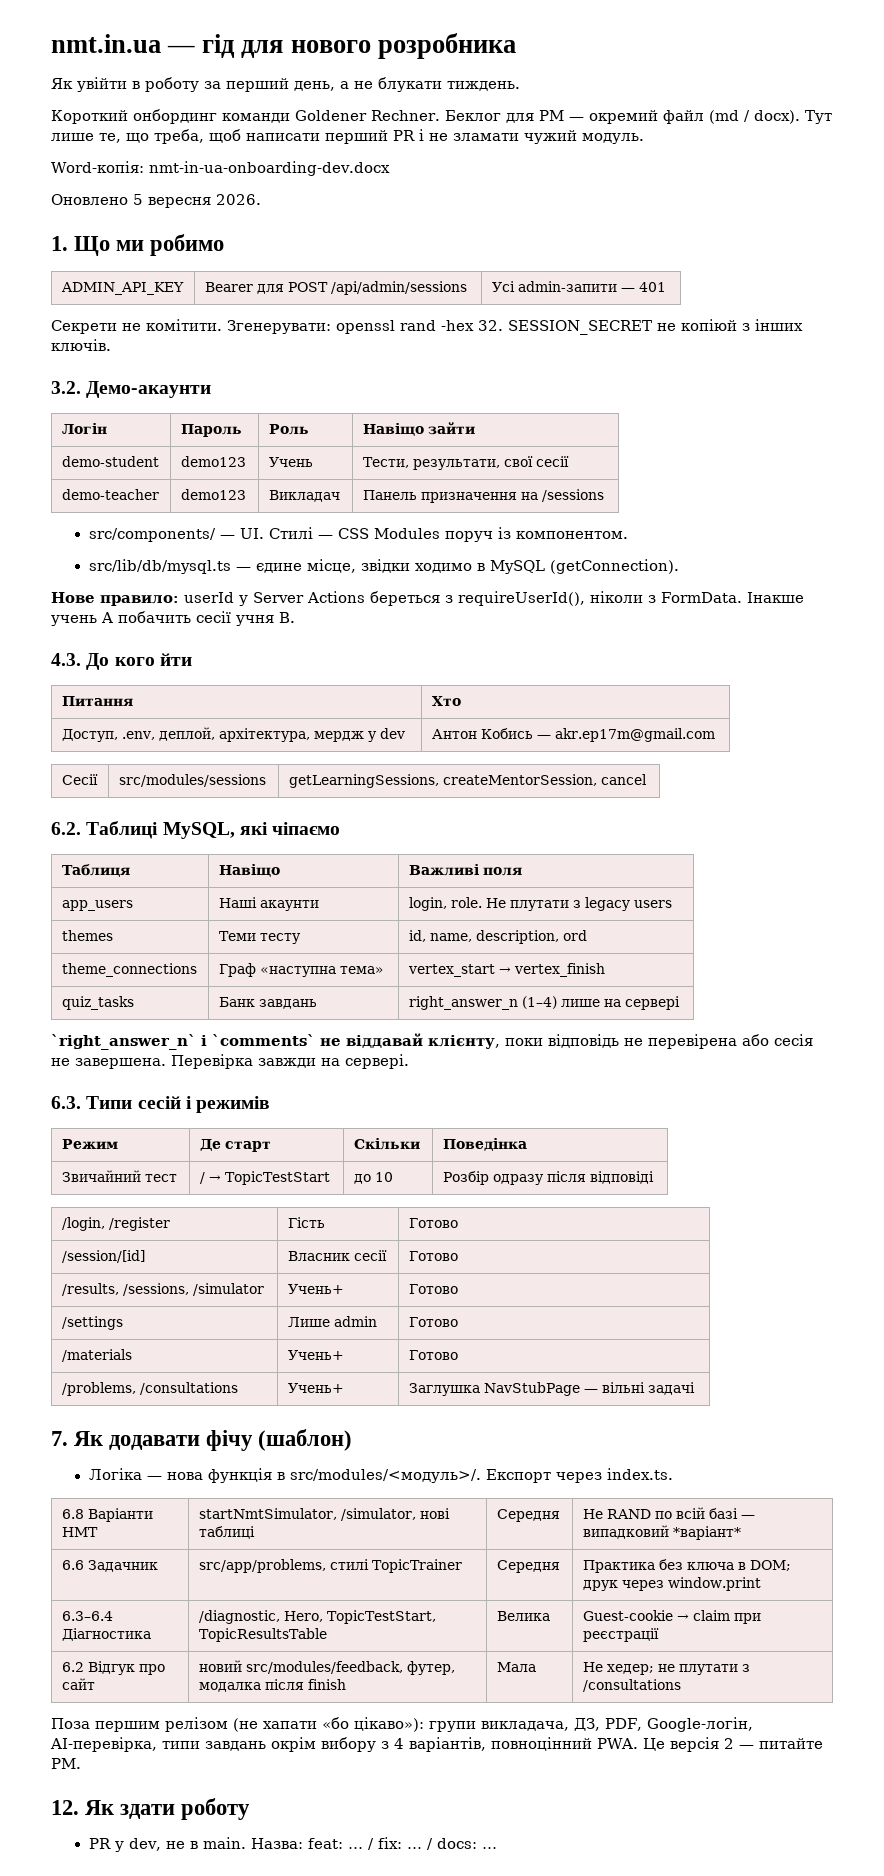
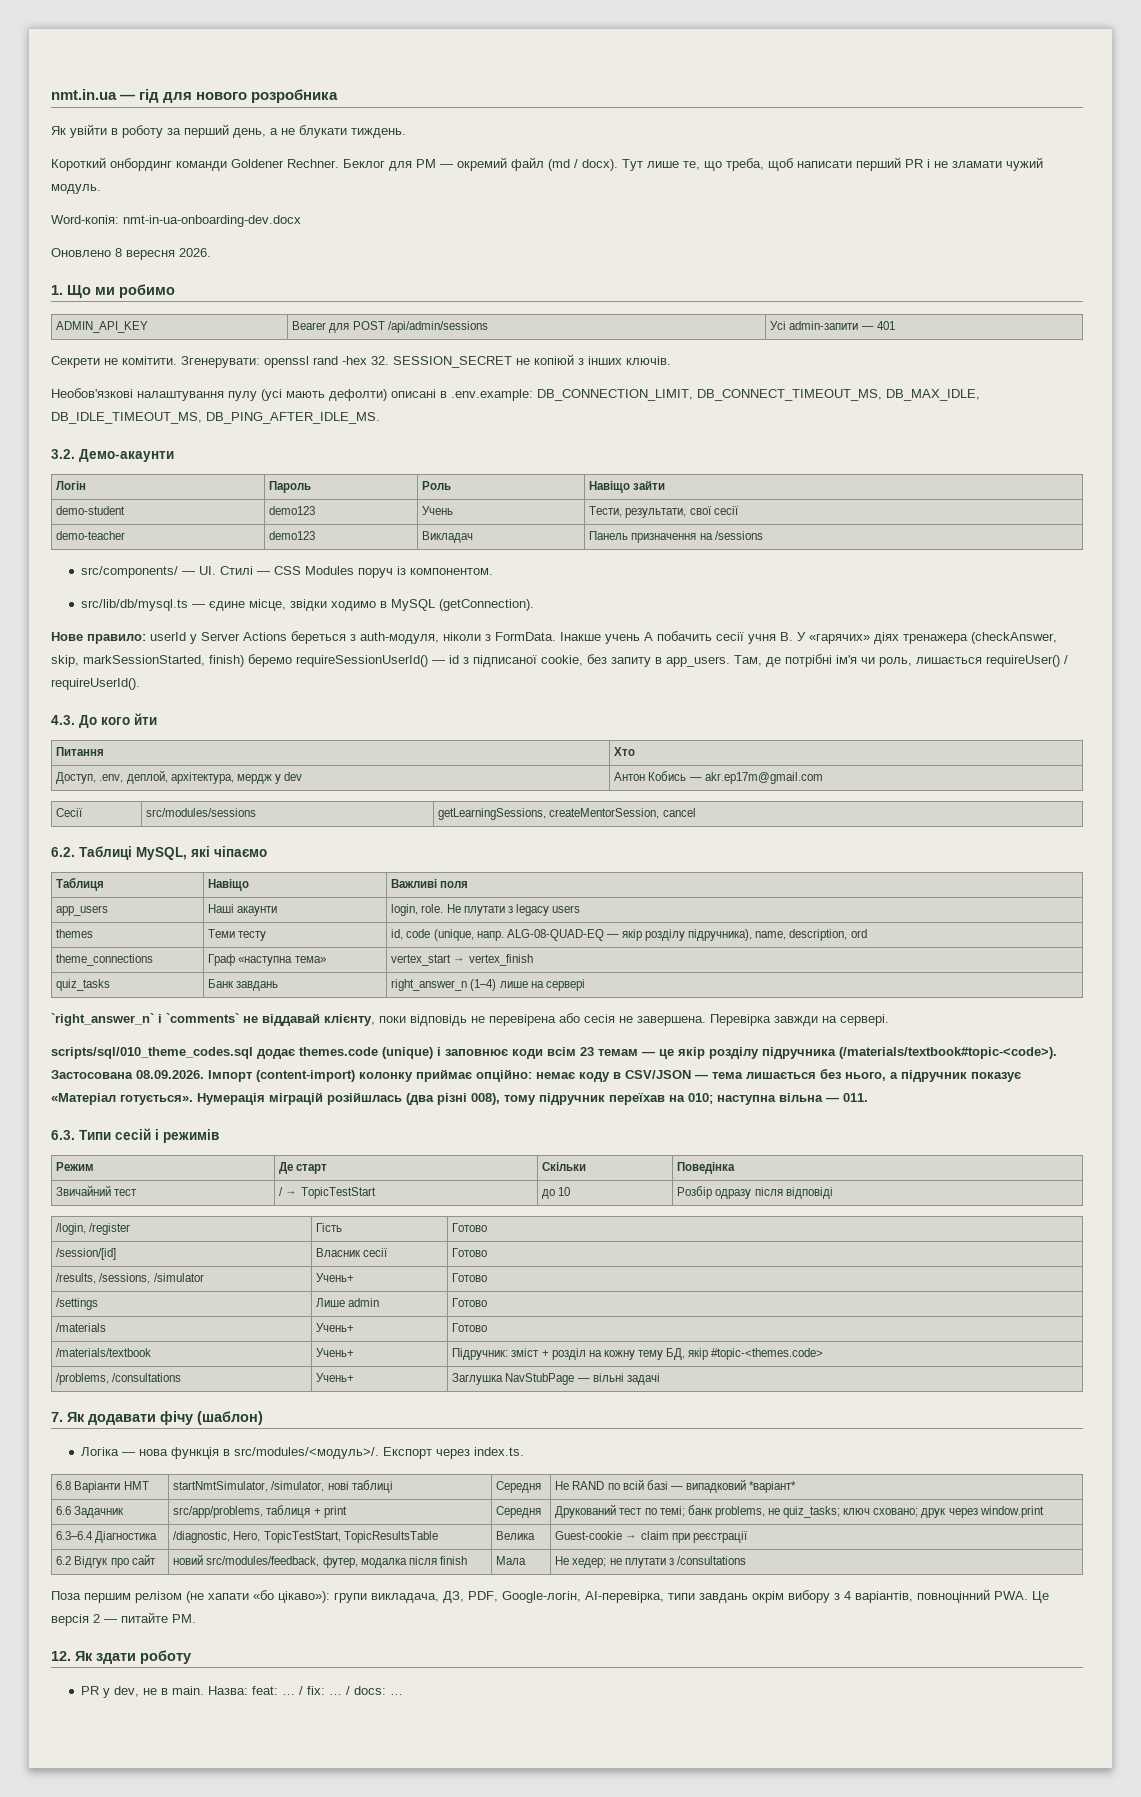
[133,194,143,205] 5 -> [115,248,122,257] 8
(111, 345) none -> [51,388,980,401] [51,412,380,424] // Необов'язкові налаштування пулу (усі мають дефолти) описані в .env.example: DB_CONNECTION_LIMIT, DB_CONNECT_TIMEOUT_MS, DB_MAX_IDLE, DB_IDLE_TIMEOUT_MS, DB_PING_AFTER_IDLE_MS.
[458,591,585,606] requireUserId(), -> [360,632,439,644] auth-модуля,
(295, 617) none -> [797,632,1057,644] [51,654,1068,667] [51,678,140,690] У «гарячих» діях тренажера (checkAnswer, skip, markSessionStarted, finish) беремо requireSessionUserId() — id з підписаної cookie, без запиту в app_users. Там, де потрібні ім'я чи роль, лишається requireUser() / requireUserId().
(426, 936) none -> [406,929,753,941] code (unique, напр. ALG-08-QUAD-EQ — якір розділу підручника),
(409, 1061) none -> [51,1047,1057,1059] [51,1068,1021,1082] [51,1092,868,1105] // scripts/sql/010_theme_codes.sql додає themes.code (unique) і заповнює коди всім 23 темам — це якір розділу підручника (/materials/textbook#topic-<code>). Застосована 08.09.2026. Імпорт (content-import) колонку приймає опційно: немає коду в CSV/JSON — тема лишається без нього, а підручник показує «Матеріал готується». Нумерація міграцій розійшлась (два різні 008), тому підручник переїхав на 010; наступна вільна — 011.
(458, 1355) none -> [56,1348,152,1357] [316,1348,355,1357] [452,1348,824,1360] // /materials/textbook | Учень+ | Підручник: зміст + розділ на кожну тему БД, якір #topic-<themes.code>
[329,1559,462,1573] [496,1560,560,1573] [582,1559,791,1573] стилі TopicTrainer | Середня | Практика без ключа в DOM; -> [266,1505,347,1518] [496,1506,542,1518] [555,1504,919,1518] таблиця + print | Середня | Друкований тест по темі; банк problems, не quiz_tasks; ключ сховано;

